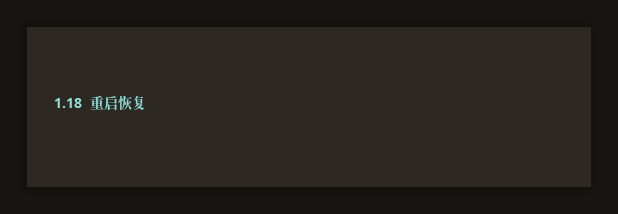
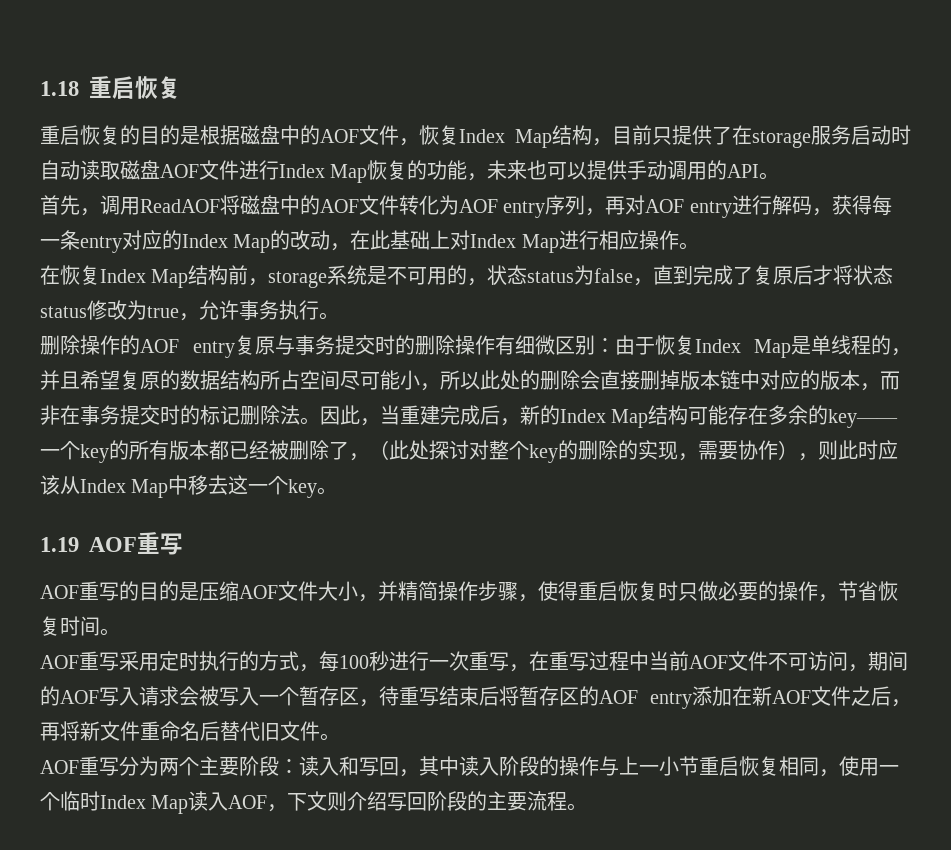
(147, 103) none -> [40,125,911,148] [40,160,780,183] [40,195,892,218] [40,230,699,253] [40,265,894,288] [40,300,339,321] [40,335,911,358] [40,370,900,391] [40,405,899,428] [40,440,898,463] [40,475,338,498] [40,532,183,555] [40,581,898,602] [40,616,120,636] [40,651,908,672] [40,686,911,709] [40,721,340,741] [40,756,899,777] [40,791,588,814] // 重启恢复的目的是根据磁盘中的AOF文件，恢复Index Map结构，目前只提供了在storage服务启动时自动读取磁盘AOF文件进行Index Map恢复的功能，未来也可以提供手动调用的API。 // 首先，调用ReadAOF将磁盘中的AOF文件转化为AOF entry序列，再对AOF entry进行解码，获得每一条entry对应的Index Map的改动，在此基础上对Index Map进行相应操作。 // 在恢复Index Map结构前，storage系统是不可用的，状态status为false，直到完成了复原后才将状态status修改为true，允许事务执行。 // 删除操作的AOF entry复原与事务提交时的删除操作有细微区别：由于恢复Index Map是单线程的，并且希望复原的数据结构所占空间尽可能小，所以此处的删除会直接删掉版本链中对应的版本，而非在事务提交时的标记删除法。因此，当重建完成后，新的Index Map结构可能存在多余的key——一个key的所有版本都已经被删除了，（此处探讨对整个key的删除的实现，需要协作），则此时应该从Index Map中移去这一个key。 // 1.19 AOF重写 // AOF重写的目的是压缩AOF文件大小，并精简操作步骤，使得重启恢复时只做必要的操作，节省恢复时间。 // AOF重写采用定时执行的方式，每100秒进行一次重写，在重写过程中当前AOF文件不可访问，期间的AOF写入请求会被写入一个暂存区，待重写结束后将暂存区的AOF entry添加在新AOF文件之后，再将新文件重命名后替代旧文件。 // AOF重写分为两个主要阶段：读入和写回，其中读入阶段的操作与上一小节重启恢复相同，使用一个临时Index Map读入AOF，下文则介绍写回阶段的主要流程。

